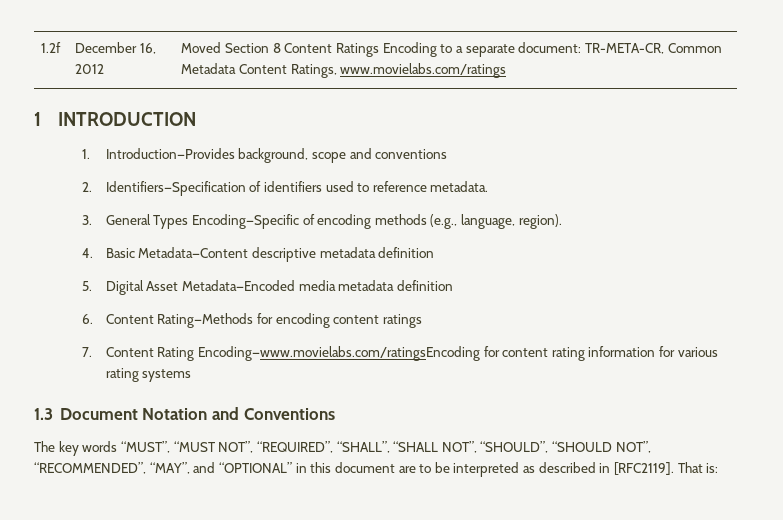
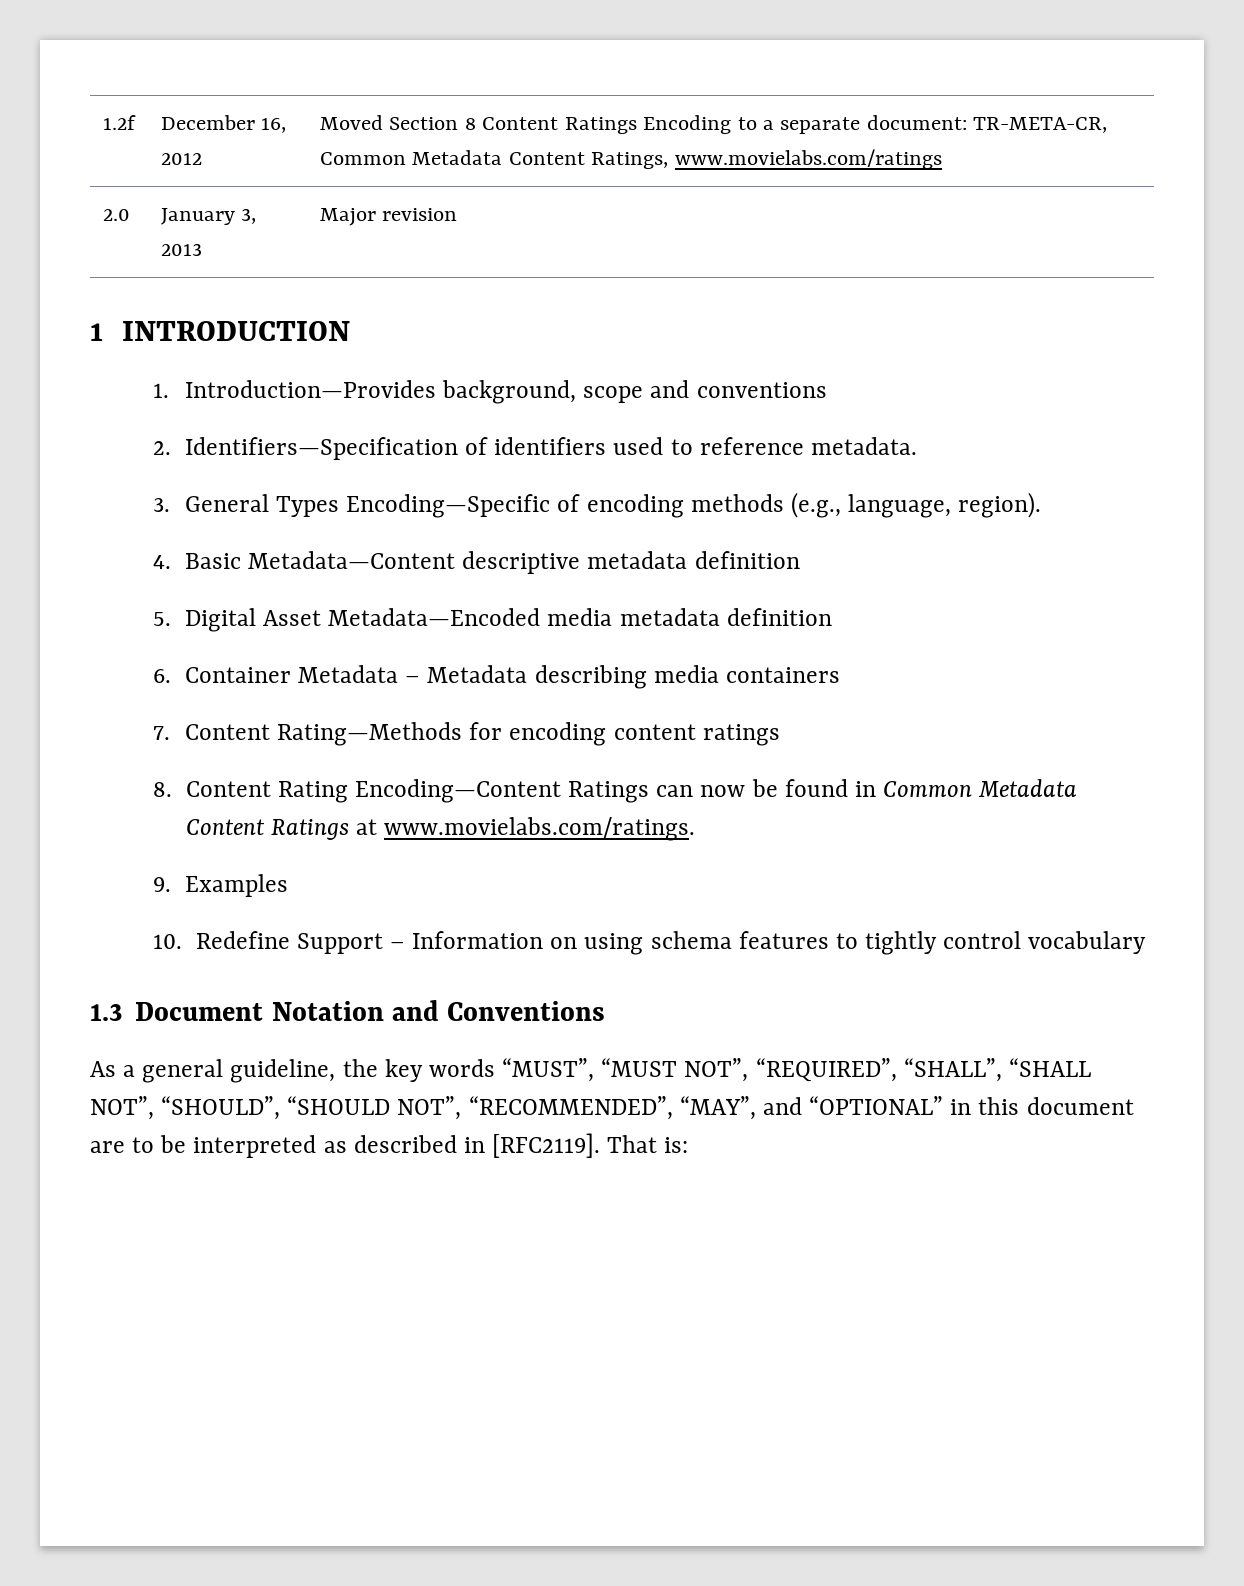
(507, 70) none -> [102,209,130,221] [160,208,257,225] [160,243,202,256] [319,208,458,226] // 2.0 | January 3, 2013 | Major revision
(93, 319) none -> [184,665,840,689] [153,726,171,740] Container Metadata – Metadata describing media containers // 7.
[81,347,92,357] 7. -> [153,782,173,797] 8.
[197,346,718,361] [105,368,192,382] Encoding—www.movielabs.com/ratingsEncoding for content rating information for various rating systems -> [354,779,1078,803] [185,817,696,841] [153,874,288,897] [153,931,1147,955] Encoding—Content Ratings can now be found in Common Metadata Content Ratings at www.movielabs.com/ratings. // 9. Examples // 10. Redefine Support – Information on using schema features to tightly control vocabulary
[34,441,55,452] The -> [90,1059,378,1083] As a general guideline, the

